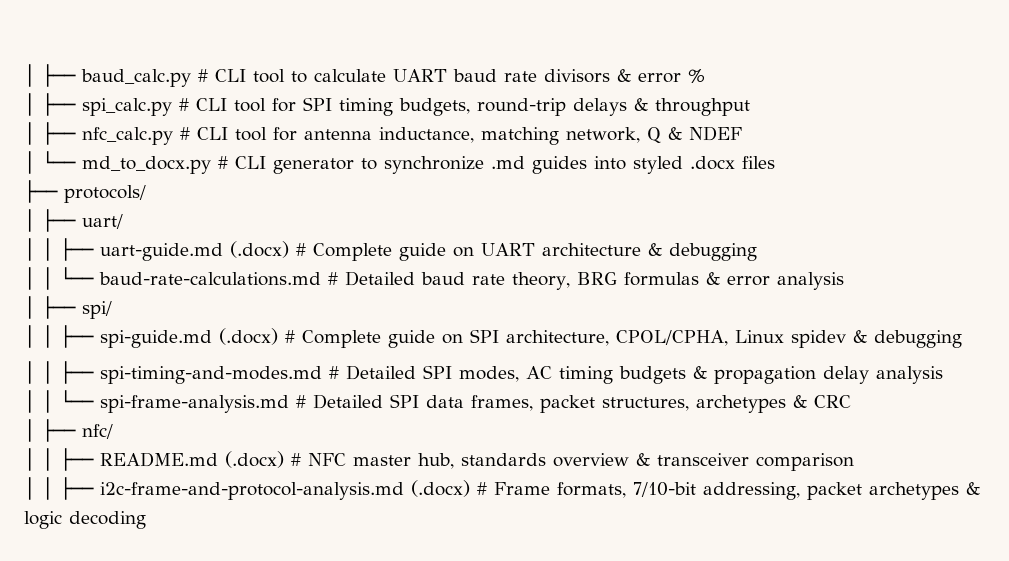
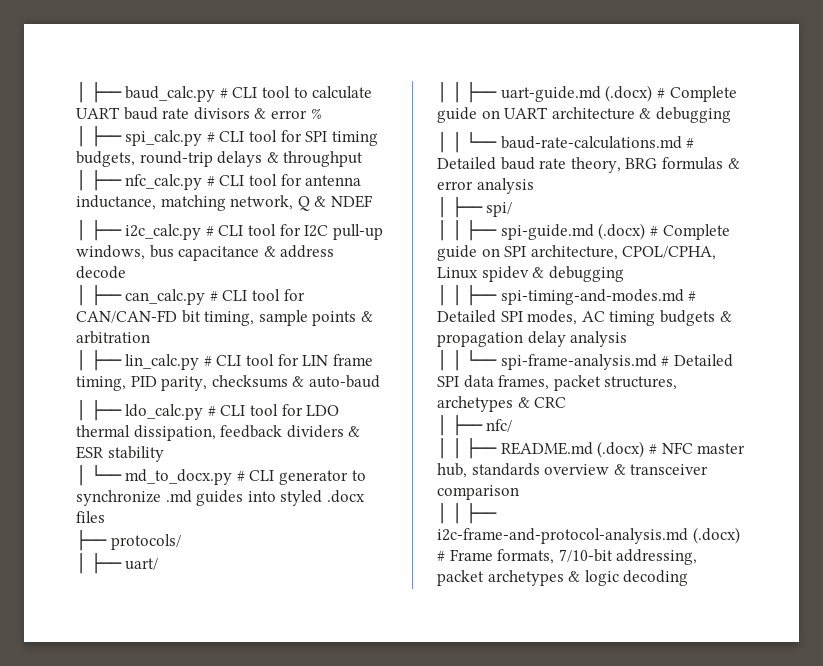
(742, 133) none -> [76,220,383,241] [76,245,335,261] [76,266,126,279] [76,285,305,306] [76,310,373,326] [76,331,150,344] [76,350,373,371] [76,375,380,391] [76,400,340,421] [76,425,361,441] [76,446,164,462] // │ ├── i2c_calc.py # CLI tool for I2C pull-up windows, bus capacitance & address decode // │ ├── can_calc.py # CLI tool for CAN/CAN-FD bit timing, sample points & arbitration // │ ├── lin_calc.py # CLI tool for LIN frame timing, PID parity, checksums & auto-baud // │ ├── ldo_calc.py # CLI tool for LDO thermal dissipation, feedback dividers & ESR stability

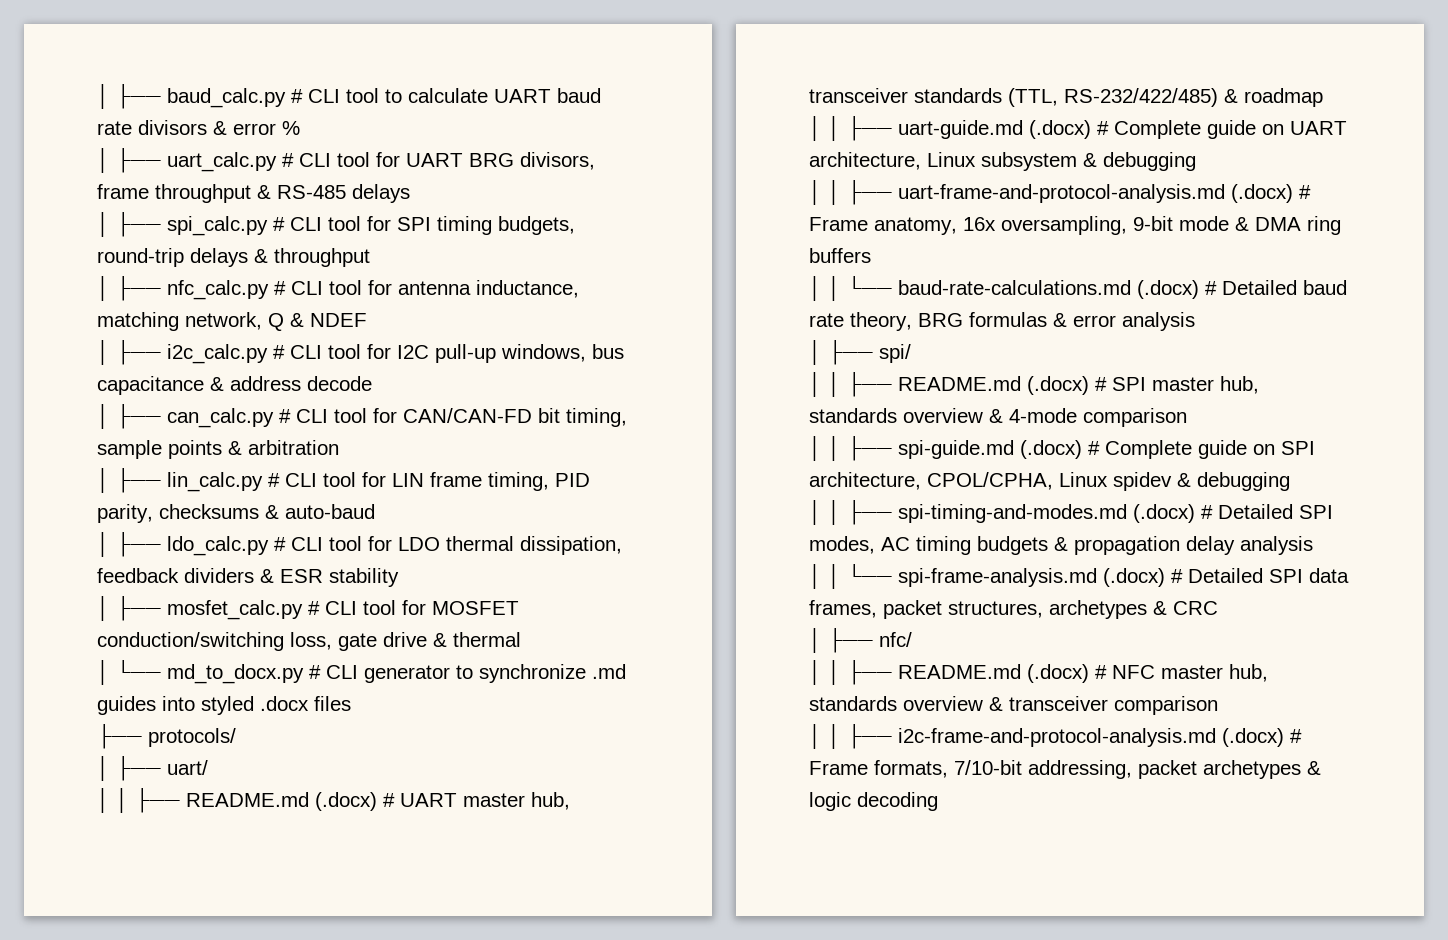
(322, 113) none -> [97,148,595,173] [97,184,410,203] // │ ├── uart_calc.py # CLI tool for UART BRG divisors, frame throughput & RS-485 delays
(164, 454) none -> [97,596,519,621] [97,632,521,651] // │ ├── mosfet_calc.py # CLI tool for MOSFET conduction/switching loss, gate drive & thermal
(159, 564) none -> [97,788,570,813] [809,88,1323,107] // │ │ ├── README.md (.docx) # UART master hub, transceiver standards (TTL, RS-232/422/485) & roadmap
[551,107,731,123] architecture & debugging -> [809,152,1196,171] [809,180,1311,205] [809,216,1341,235] [809,248,871,263] architecture, Linux subsystem & debugging // │ │ ├── uart-frame-and-protocol-analysis.md (.docx) # Frame anatomy, 16x oversampling, 9-bit mode & DMA ring buffers
(682, 142) none -> [1137,280,1199,299] (.docx)
(513, 209) none -> [809,372,1259,397] [809,408,1187,427] // │ │ ├── README.md (.docx) # SPI master hub, standards overview & 4-mode comparison
(684, 297) none -> [1133,504,1195,523] (.docx)
(657, 362) none -> [1103,568,1165,587] (.docx)

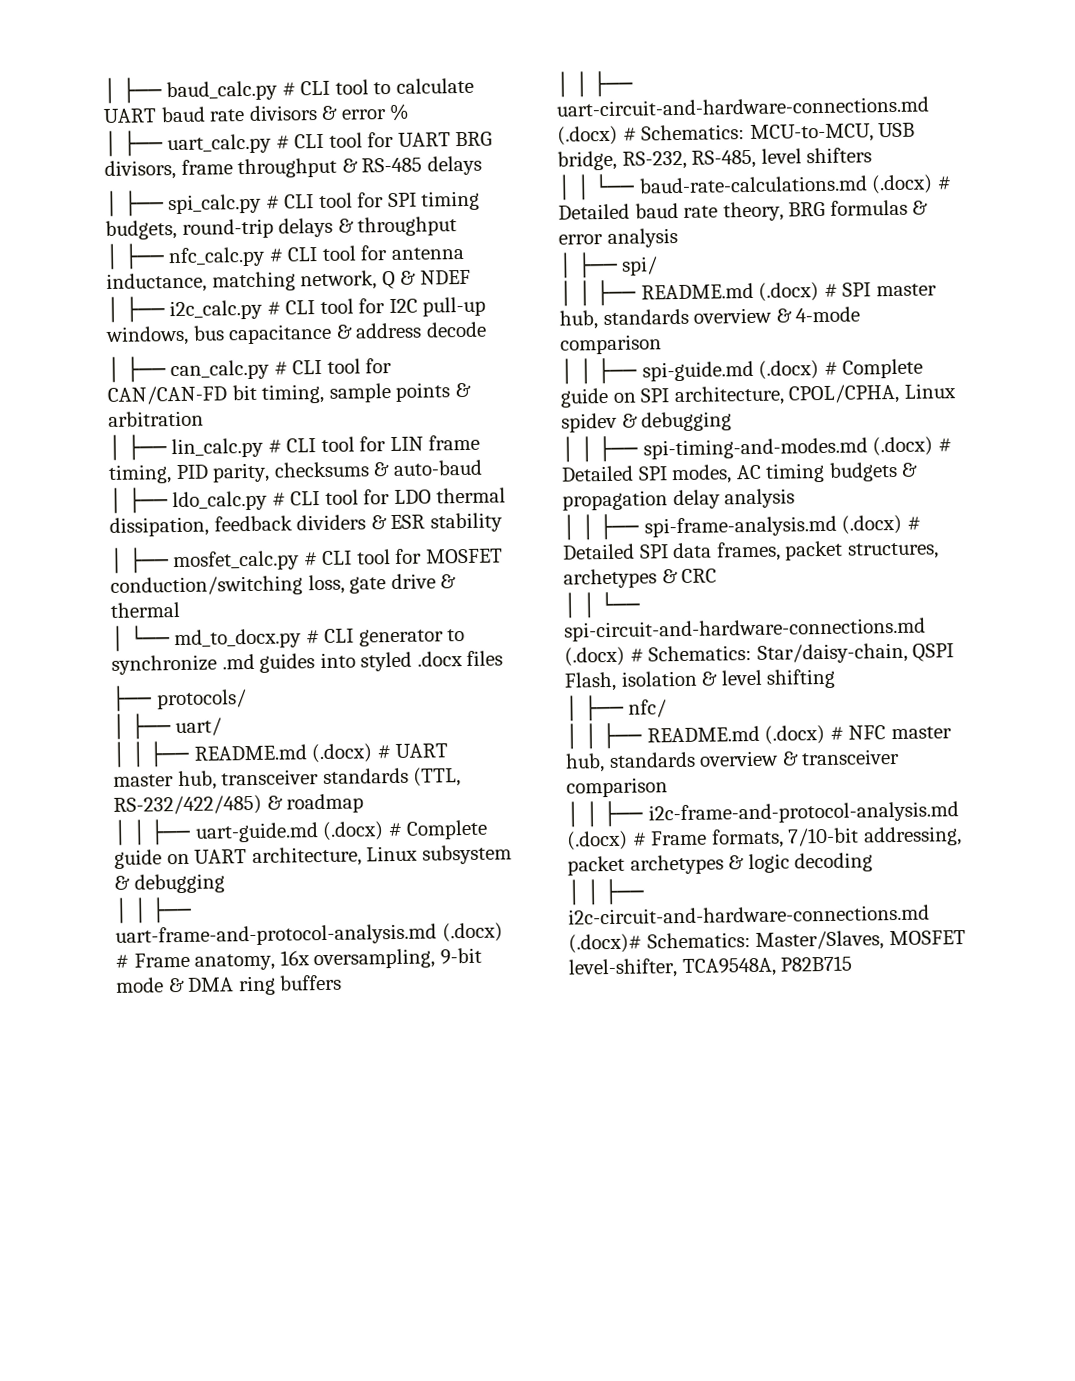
(871, 255) none -> [556,70,634,98] [556,96,929,117] [557,122,916,146] [557,147,873,171] // │ │ ├── uart-circuit-and-hardware-connections.md (.docx) # Schematics: MCU-to-MCU, USB bridge, RS-232, RS-485, level shifters
[847,564,892,583] └── -> [599,513,640,541] ├──
(1218, 608) none -> [563,591,641,619] [564,617,926,642] [564,642,955,667] [564,668,836,692] // │ │ └── spi-circuit-and-hardware-connections.md (.docx) # Schematics: Star/daisy-chain, QSPI Flash, isolation & level shifting
(938, 801) none -> [567,878,645,906] [568,904,930,925] [568,930,966,954] [568,955,853,979] // │ │ ├── i2c-circuit-and-hardware-connections.md (.docx)# Schematics: Master/Slaves, MOSFET level-shifter, TCA9548A, P82B715

